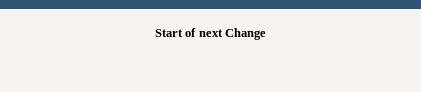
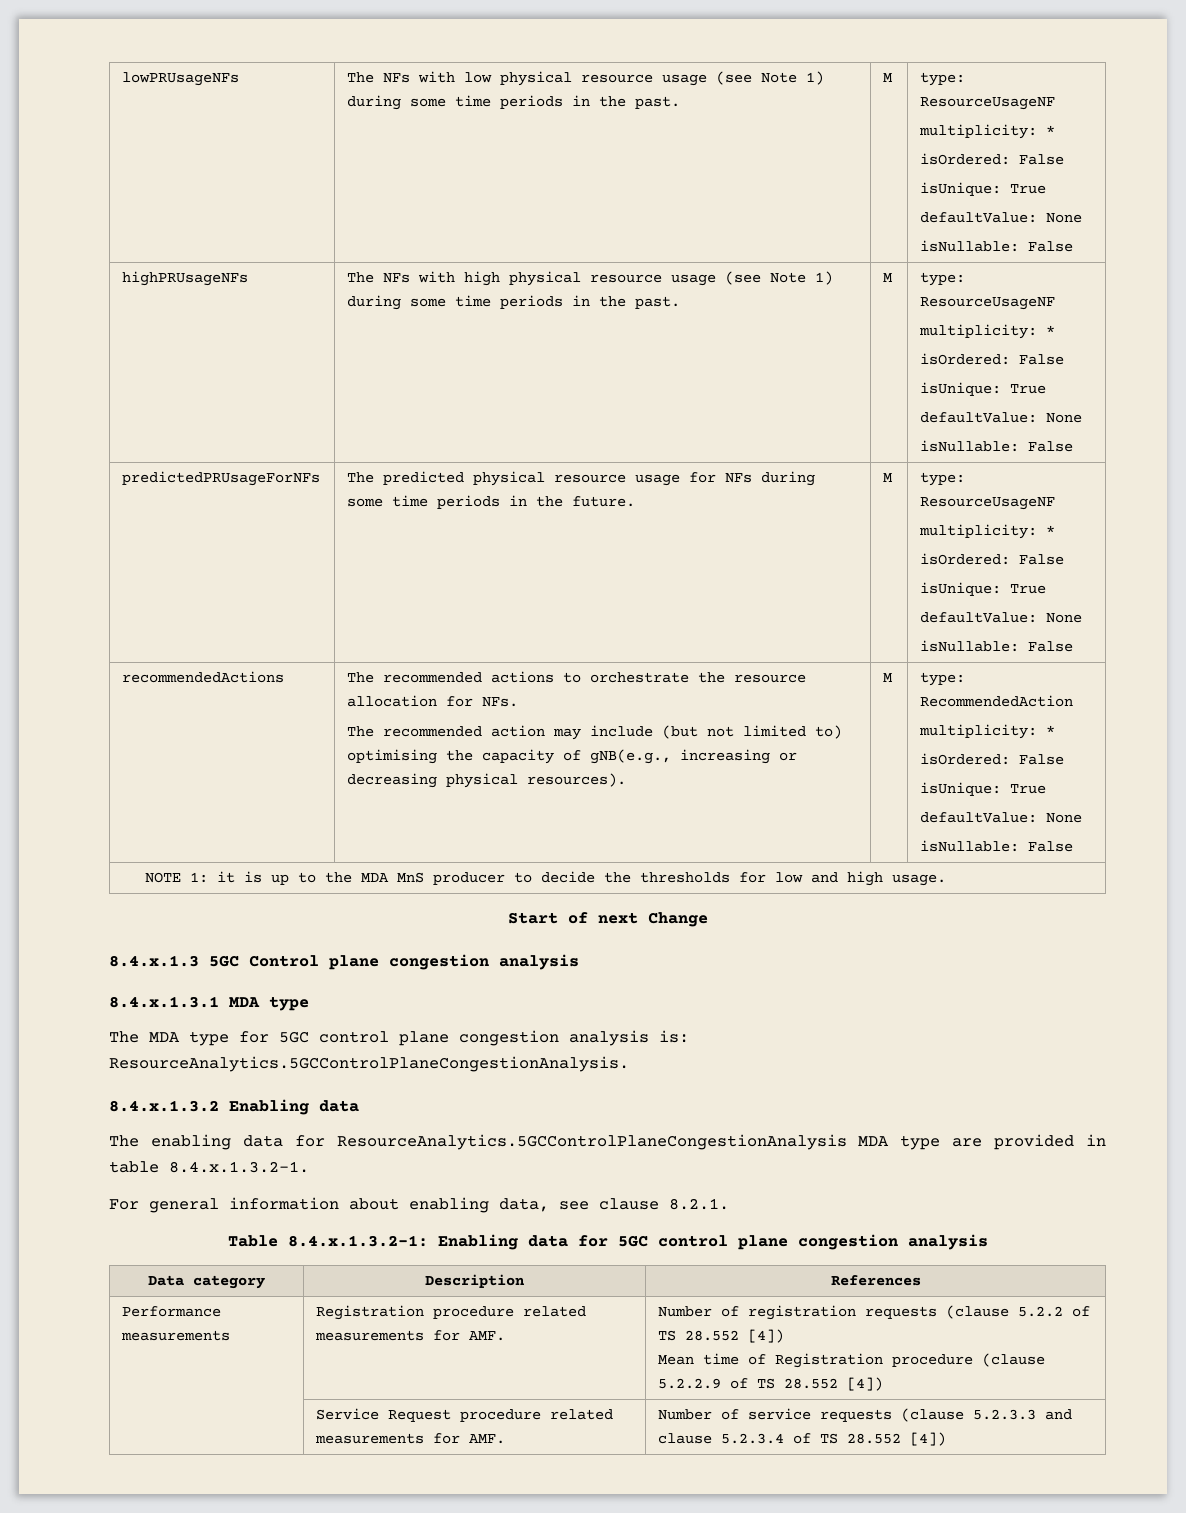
[154,28,267,40] Start of next Change -> [122,72,240,86] [347,71,825,86] [347,95,681,110] [883,73,894,82] [920,72,966,86] [920,97,1056,110] [919,124,1056,139] [920,153,1065,165] [920,182,1047,196] [920,212,1083,223] [920,240,1074,252] [122,271,249,286] [347,271,834,286] [347,295,681,310] [883,273,894,282] [920,272,966,286] [920,297,1056,310] [919,324,1056,339] [920,353,1065,365] [920,382,1047,396] [920,412,1083,423] [920,440,1074,452] [122,471,321,486] [347,471,816,486] [347,495,636,509] [883,473,894,482] [920,472,966,486] [920,497,1056,510] [919,524,1056,539] [920,553,1065,565] [920,582,1047,596] [920,612,1083,623] [920,640,1074,652] [122,671,285,683] [347,671,807,683] [347,695,519,707] [347,725,843,740] [347,749,798,764] [347,773,627,788] [883,673,894,682] [920,672,966,686] [920,695,1074,707] [919,724,1056,739] [920,753,1065,765] [920,782,1047,796] [920,812,1083,823] [920,840,1074,852] [145,871,947,886] [507,912,708,927] [109,954,579,970] [109,996,309,1011] [109,1030,689,1046] [109,1056,629,1072] [109,1099,359,1115] [109,1134,1106,1150] [109,1161,309,1173] [109,1197,729,1213] [227,1234,988,1250] [148,1275,265,1289] [425,1274,525,1288] [830,1275,921,1286] [122,1306,222,1317] [121,1330,231,1341] [316,1305,587,1320] [315,1330,506,1341] [658,1305,1091,1320] [658,1329,785,1343] [658,1353,1046,1368] [658,1377,884,1391] [316,1408,614,1422] [315,1433,506,1444] [658,1408,1073,1422] [658,1432,947,1446] lowPRUsageNFs | The NFs with low physical resource usage (see Note 1) during some time periods in the past. | M | type: ResourceUsageNF // multiplicity: * // isOrdered: False // isUnique: True // defaultValue: None // isNullable: False // highPRUsageNFs | The NFs with high physical resource usage (see Note 1) during some time periods in the past. | M | type: ResourceUsageNF // multiplicity: * // isOrdered: False // isUnique: True // defaultValue: None // isNullable: False // predictedPRUsageForNFs | The predicted physical resource usage for NFs during some time periods in the future. | M | type: ResourceUsageNF // multiplicity: * // isOrdered: False // isUnique: True // defaultValue: None // isNullable: False // recommendedActions | The recommended actions to orchestrate the resource allocation for NFs. // The recommended action may include (but not limited to) optimising the capacity of gNB(e.g., increasing or decreasing physical resources). | M | type: RecommendedAction // multiplicity: * // isOrdered: False // isUnique: True // defaultValue: None // isNullable: False // NOTE 1: it is up to the MDA MnS producer to decide the thresholds for low and high usage. // Start of next Change // 8.4.x.1.3 5GC Control plane congestion analysis // 8.4.x.1.3.1 MDA type // The MDA type for 5GC control plane congestion analysis is: ResourceAnalytics.5GCControlPlaneCongestionAnalysis. // 8.4.x.1.3.2 Enabling data // The enabling data for ResourceAnalytics.5GCControlPlaneCongestionAnalysis MDA type are provided in table 8.4.x.1.3.2-1. // For general information about enabling data, see clause 8.2.1. // Table 8.4.x.1.3.2-1: Enabling data for 5GC control plane congestion analysis // Data category | Description | References // Performance measurements | Registration procedure related measurements for AMF. | Number of registration requests (clause 5.2.2 of TS 28.552 [4]) // Mean time of Registration procedure (clause 5.2.2.9 of TS 28.552 [4]) // | Service Request procedure related measurements for AMF. | Number of service requests (clause 5.2.3.3 and clause 5.2.3.4 of TS 28.552 [4])

